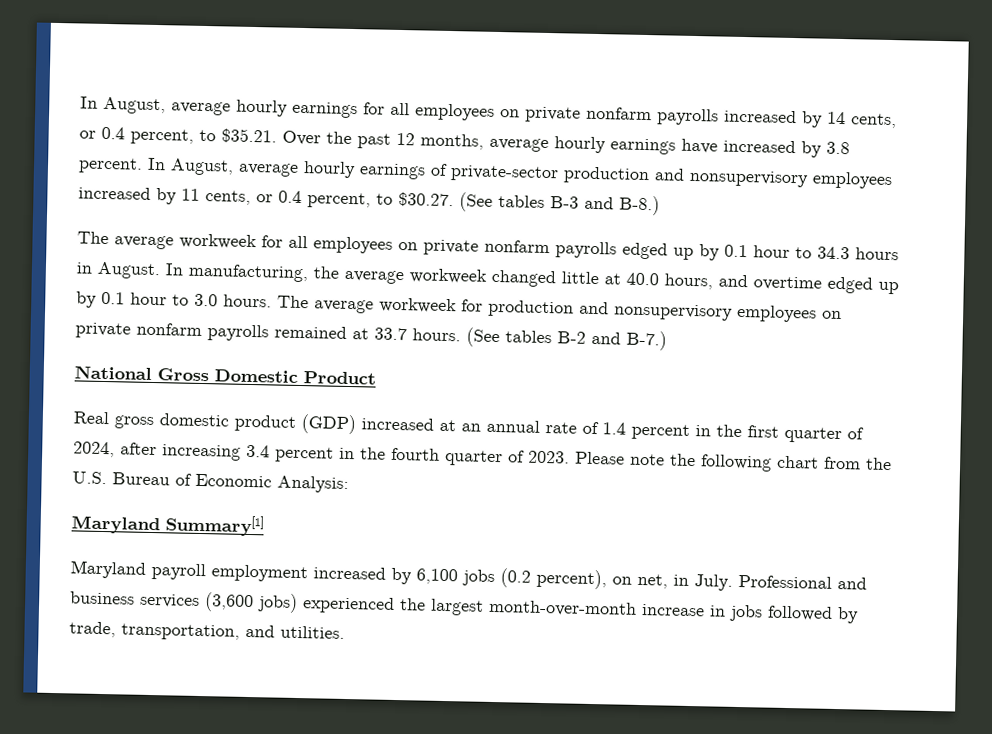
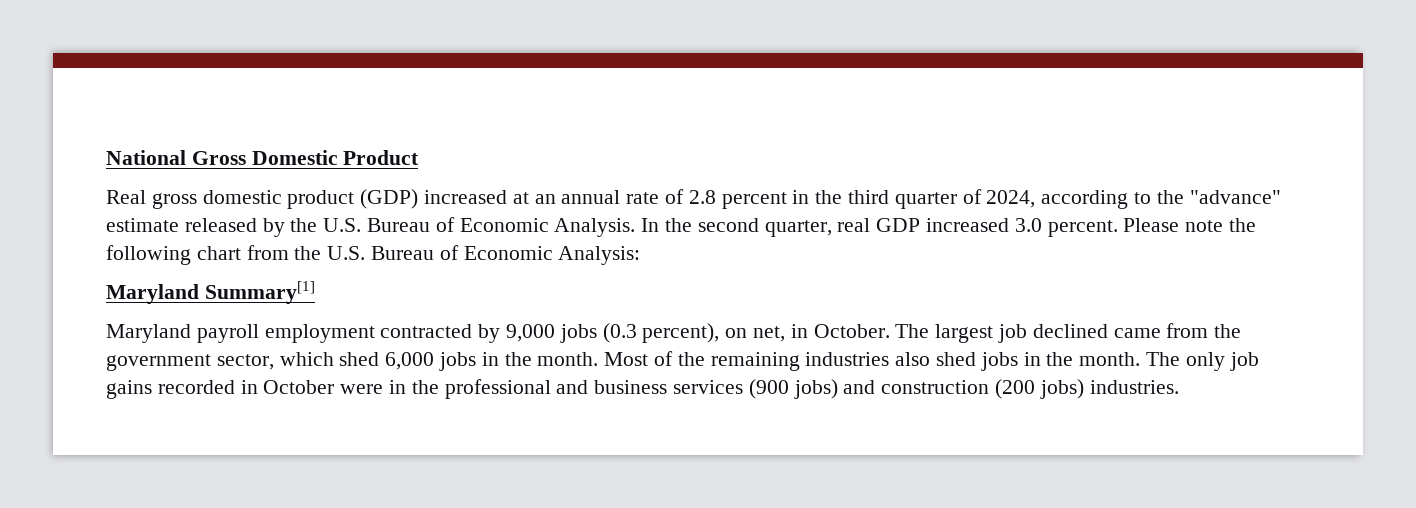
[80,96,897,129] [79,126,850,158] [78,157,893,190] [78,186,660,216] [77,231,899,261] [76,261,899,295] [76,291,842,323] [75,322,667,351] In August, average hourly earnings for all employees on private nonfarm payrolls increased by 14 cents, or 0.4 percent, to $35.21. Over the past 12 months, average hourly earnings have increased by 3.8 percent. In August, average hourly earnings of private-sector production and nonsupervisory employees increased by 11 cents, or 0.4 percent, to $30.27. (See tables B-3 and B-8.) // The average workweek for all employees on private nonfarm payrolls edged up by 0.1 hour to 34.3 hours in August. In manufacturing, the average workweek changed little at 40.0 hours, and overtime edged up by 0.1 hour to 3.0 hours. The average workweek for production and nonsupervisory employees on private nonfarm payrolls remained at 33.7 hours. (See tables B-2 and B-7.) // -> (106, 157) none
[602,422,779,440] 1.4 percent in the first -> [688,190,890,209] 2.8 percent in the third
[120,442,570,467] after increasing 3.4 percent in the fourth quarter of 2023. -> [1041,190,1281,209] [106,217,1118,237] according to the "advance" estimate released by the U.S. Bureau of Economic Analysis. In the second quarter, real GDP increased 3.0 percent.
[313,566,867,591] [70,591,859,624] [69,621,345,641] increased by 6,100 jobs (0.2 percent), on net, in July. Professional and business services (3,600 jobs) experienced the largest month-over-month increase in jobs followed by trade, transportation, and utilities. -> [380,323,1242,343] [106,351,1259,371] [106,379,1179,399] contracted by 9,000 jobs (0.3 percent), on net, in October. The largest job declined came from the government sector, which shed 6,000 jobs in the month. Most of the remaining industries also shed jobs in the month. The only job gains recorded in October were in the professional and business services (900 jobs) and construction (200 jobs) industries.

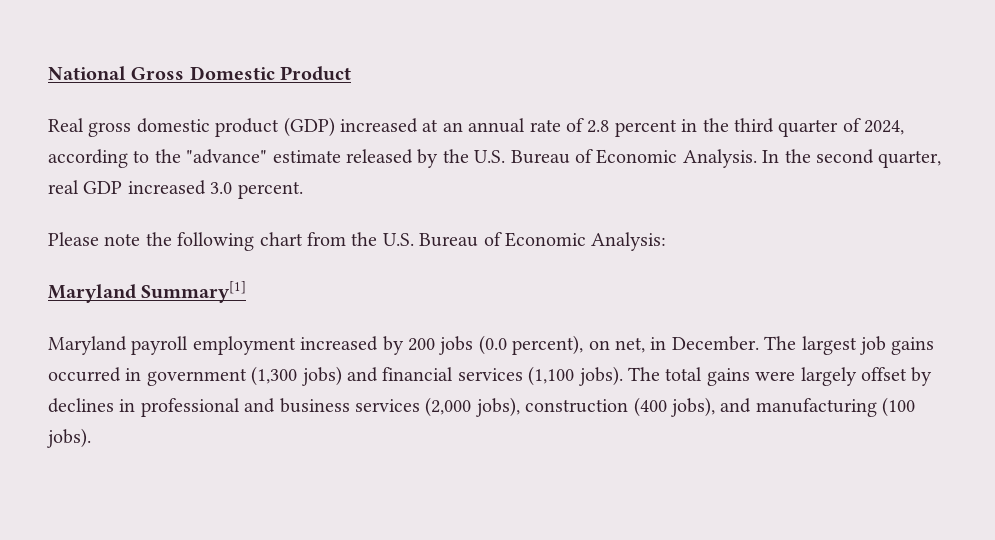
(1118, 228) none -> (303, 190) //
[380,323,637,343] contracted by 9,000 jobs (0.3 -> [300,335,507,355] increased by 200 jobs (0.0
[813,324,890,338] October. -> [671,336,759,351] December.
[1032,323,1242,338] [106,351,1259,371] [106,379,1179,399] declined came from the government sector, which shed 6,000 jobs in the month. Most of the remaining industries also shed jobs in the month. The only job gains recorded in October were in the professional and business services (900 jobs) and construction (200 jobs) industries. -> [891,337,935,355] [48,366,933,386] [48,397,916,417] [47,428,91,448] gains occurred in government (1,300 jobs) and financial services (1,100 jobs). The total gains were largely offset by declines in professional and business services (2,000 jobs), construction (400 jobs), and manufacturing (100 jobs).

